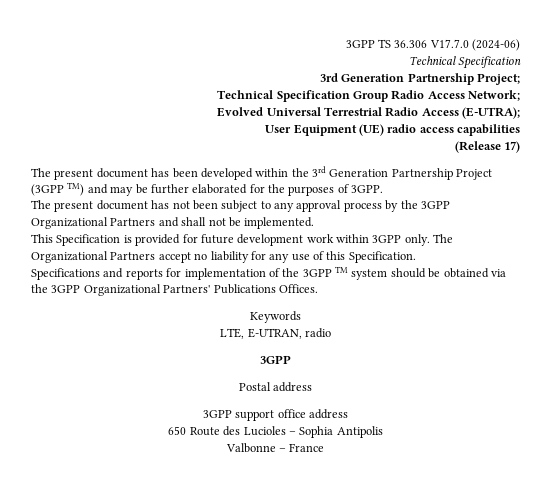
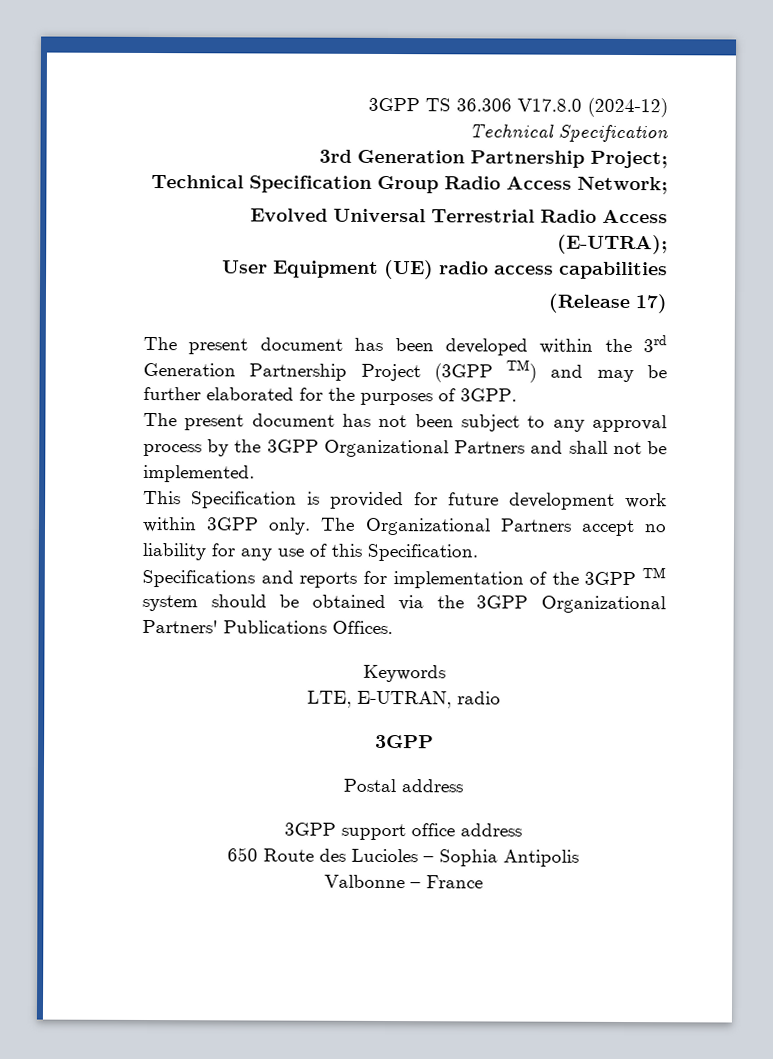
[429,39,520,51] V17.7.0 (2024-06) -> [517,97,668,118] V17.8.0 (2024-12)

